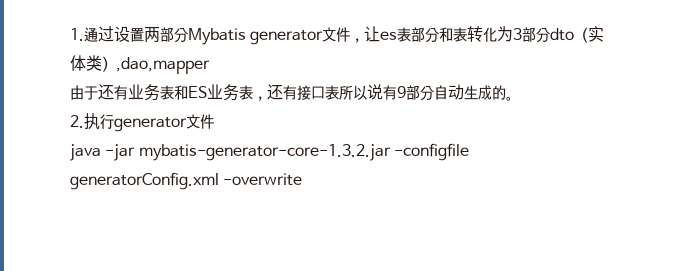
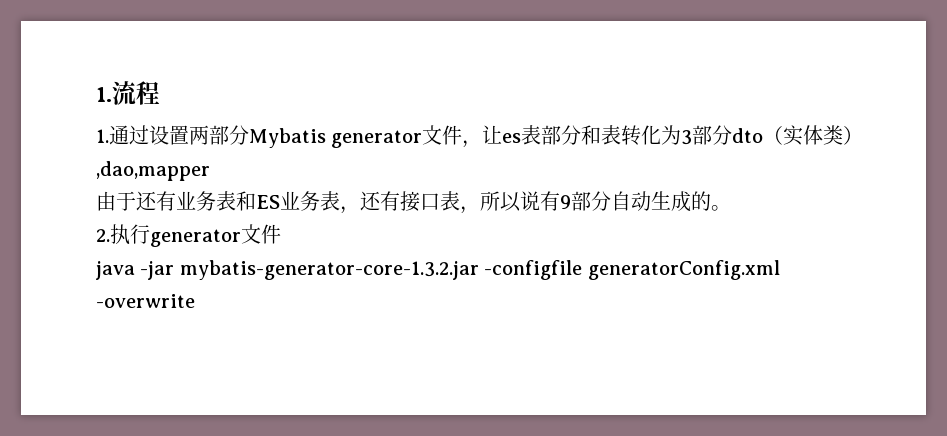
[70,28,84,41] 1. -> [96,81,160,105] [96,129,109,143] 1.流程 // 1.
(339, 92) none -> [460,206,480,214] ，

